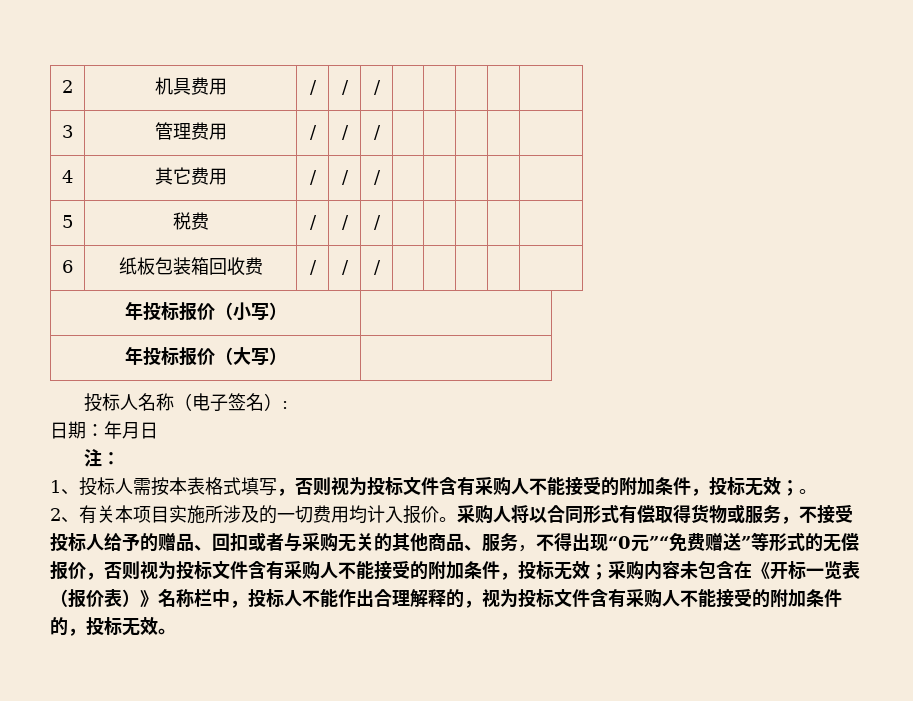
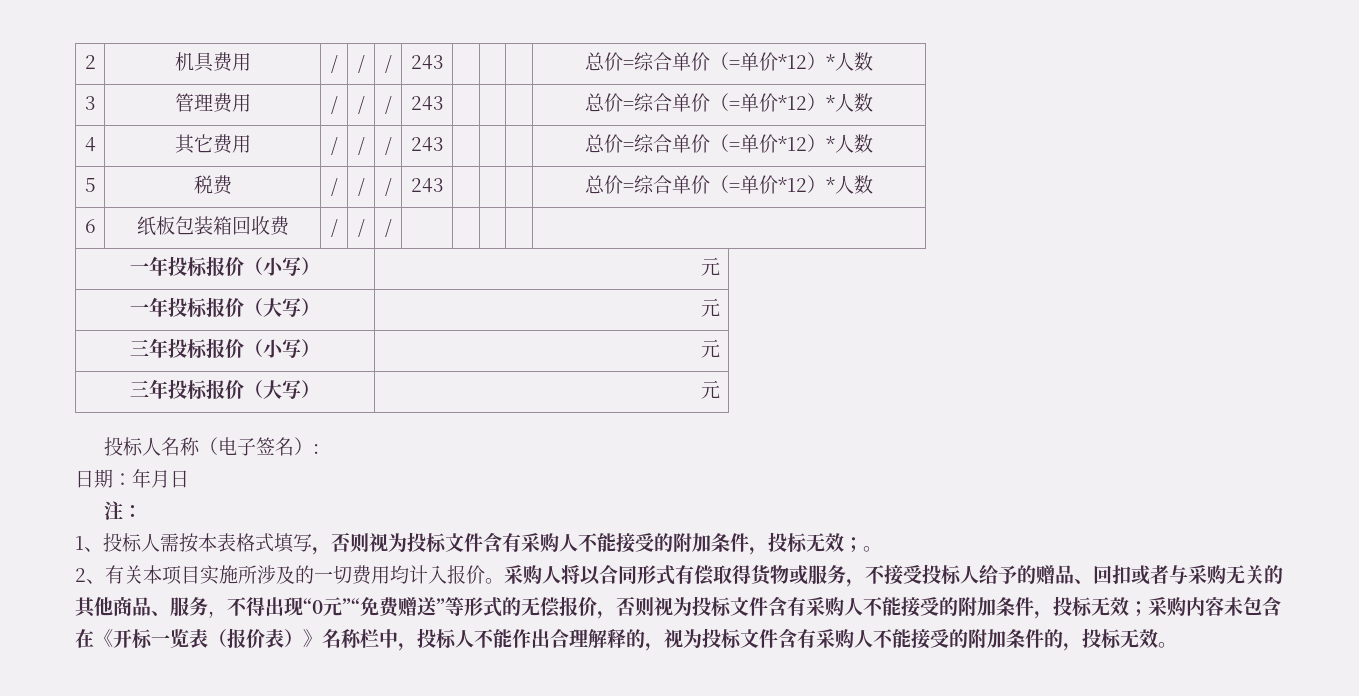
(381, 87) | | | | -> [410,55,444,70] [585,52,873,71] 243 | | | | 总价=综合单价（=单价*12）*人数
(381, 132) | | | | -> [410,96,444,111] [585,93,873,112] 243 | | | | 总价=综合单价（=单价*12）*人数
(381, 177) | | | | -> [410,137,444,152] [585,134,873,153] 243 | | | | 总价=综合单价（=单价*12）*人数
(381, 222) | | | | -> [410,178,444,193] [585,175,873,194] 243 | | | | 总价=综合单价（=单价*12）*人数
[124,301,287,321] [124,346,287,366] 年投标报价（小写） | // 年投标报价（大写） | -> [130,256,320,277] [701,257,721,276] [130,297,320,318] [701,298,721,317] [130,338,320,359] [701,339,721,358] [130,379,320,400] [701,380,721,399] 一年投标报价（小写） | 元 // 一年投标报价（大写） | 元 // 三年投标报价（小写） | 元 // 三年投标报价（大写） | 元

